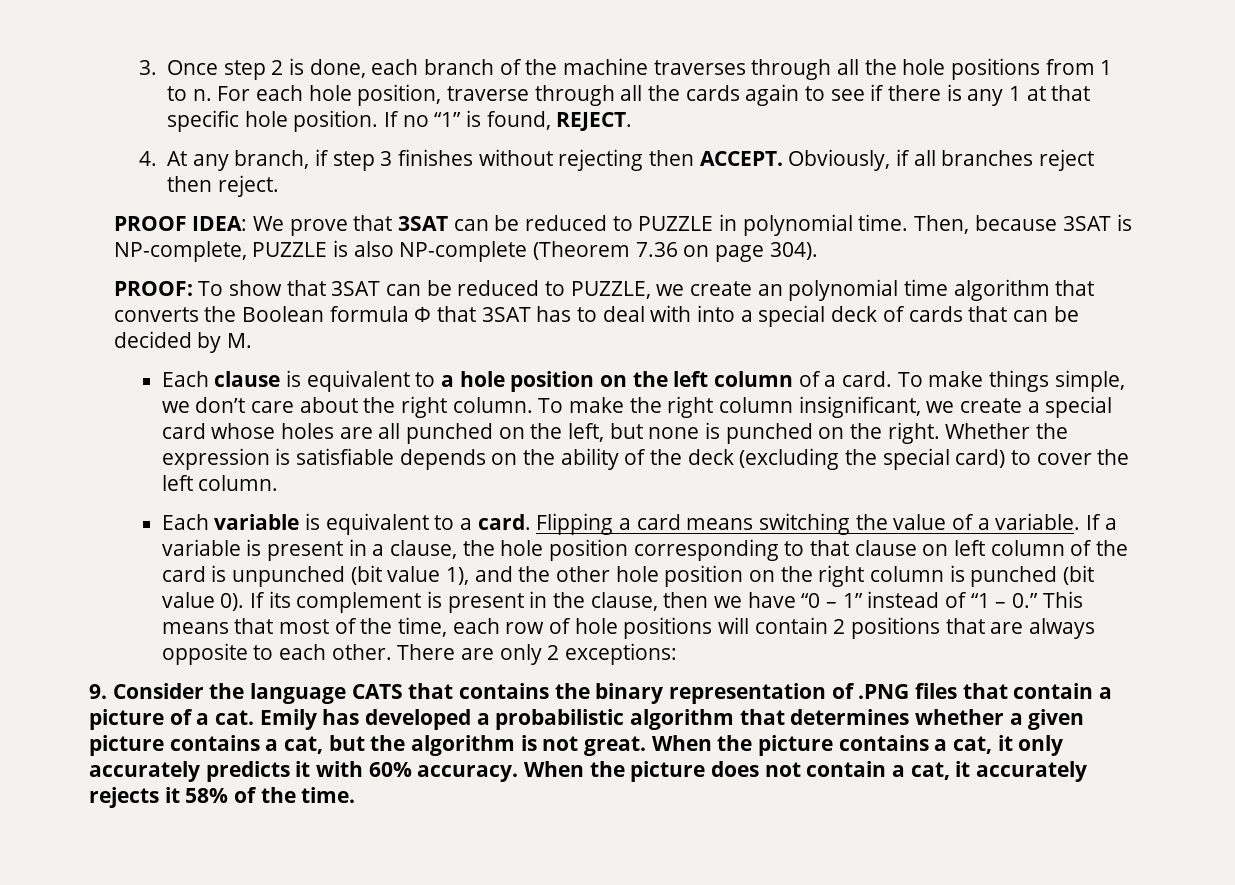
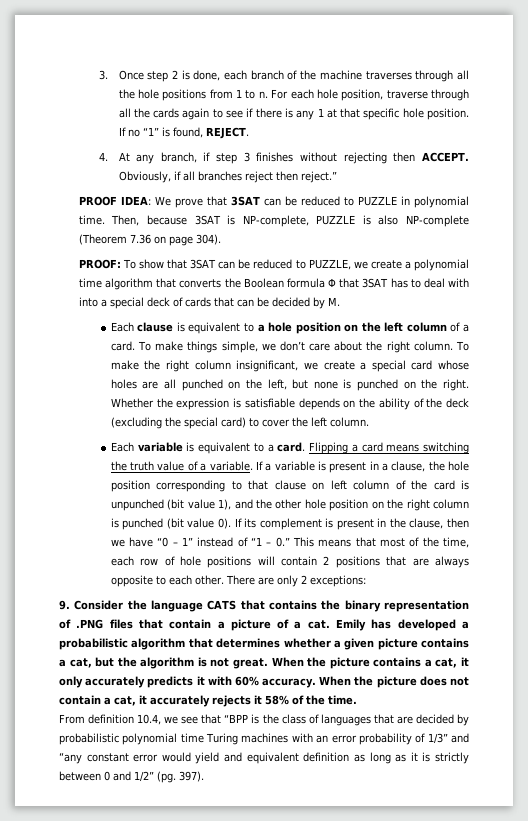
[217,175,279,197] reject. -> [300,171,337,183] reject.”
[757,284,783,296] an -> [404,261,411,269] a
(888, 522) none -> [130,461,155,471] truth
(356, 795) none -> [59,714,469,726] [59,733,469,745] [59,752,470,764] [59,771,204,783] // From definition 10.4, we see that “BPP is the class of languages that are decided by probabilistic polynomial time Turing machines with an error probability of 1/3” and “any constant error would yield and equivalent definition as long as it is strictly between 0 and 1/2” (pg. 397).

